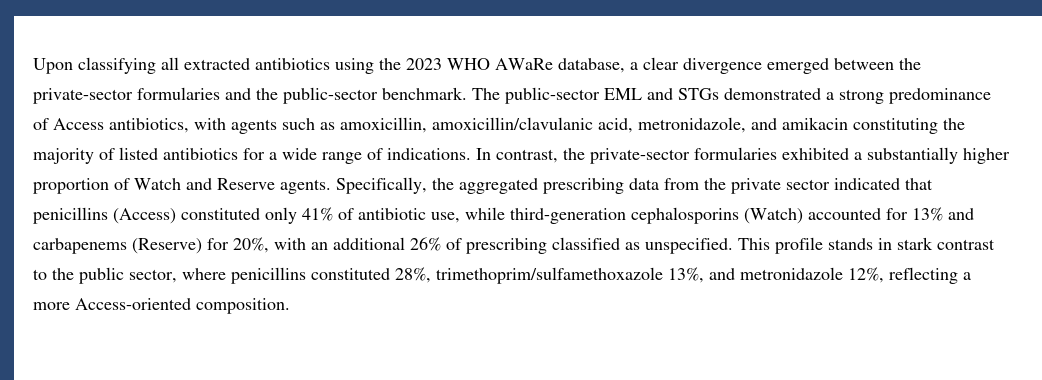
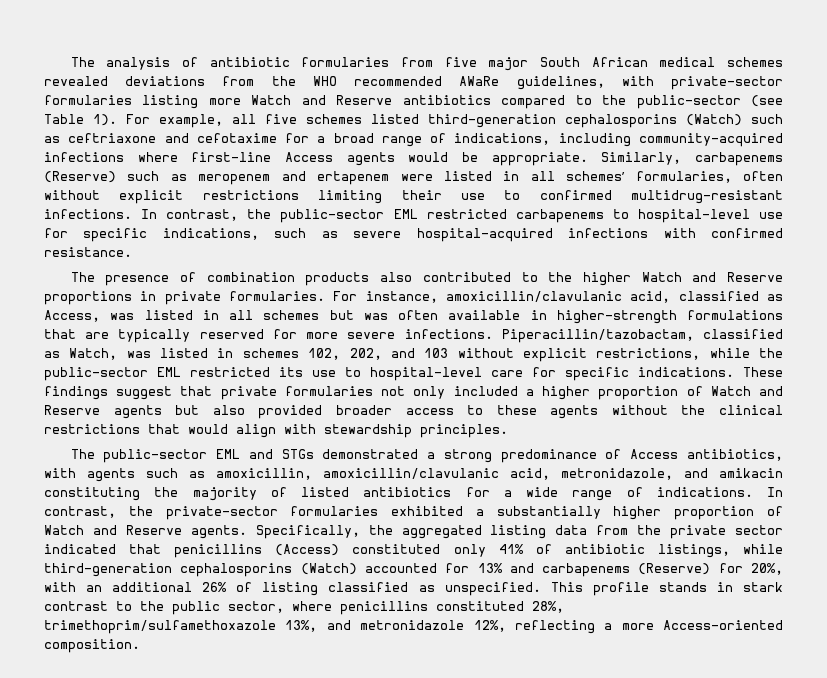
[33,57,921,74] [33,87,467,104] Upon classifying all extracted antibiotics using the 2023 WHO AWaRe database, a clear divergence emerged between the private-sector formularies and the public-sector benchmark. -> [70,57,784,71] [44,76,783,90] [44,95,784,109] [44,114,783,128] [44,133,783,147] [44,152,783,166] [44,171,783,185] [44,190,783,204] [44,209,784,223] [44,228,784,242] [44,247,132,257] [70,272,784,286] [44,291,784,305] [44,310,783,324] [44,329,783,343] [44,348,783,362] [44,367,783,381] [44,386,784,400] [44,405,784,419] [44,424,508,438] The analysis of antibiotic formularies from five major South African medical schemes revealed deviations from the WHO recommended AWaRe guidelines, with private-sector formularies listing more Watch and Reserve antibiotics compared to the public-sector (see Table 1). For example, all five schemes listed third-generation cephalosporins (Watch) such as ceftriaxone and cefotaxime for a broad range of indications, including community-acquired infections where first-line Access agents would be appropriate. Similarly, carbapenems (Reserve) such as meropenem and ertapenem were listed in all schemes’ formularies, often without explicit restrictions limiting their use to confirmed multidrug-resistant infections. In contrast, the public-sector EML restricted carbapenems to hospital-level use for specific indications, such as severe hospital-acquired infections with confirmed resistance. // The presence of combination products also contributed to the higher Watch and Reserve proportions in private formularies. For instance, amoxicillin/clavulanic acid, classified as Access, was listed in all schemes but was often available in higher-strength formulations that are typically reserved for more severe infections. Piperacillin/tazobactam, classified as Watch, was listed in schemes 102, 202, and 103 without explicit restrictions, while the public-sector EML restricted its use to hospital-level care for specific indications. These findings suggest that private formularies not only included a higher proportion of Watch and Reserve agents but also provided broader access to these agents without the clinical restrictions that would align with stewardship principles. //
[543,178,624,194] prescribing -> [490,525,547,539] listing
[431,212,460,223] use, -> [657,544,730,558] listings,
[466,238,547,254] prescribing -> [262,582,319,596] listing

